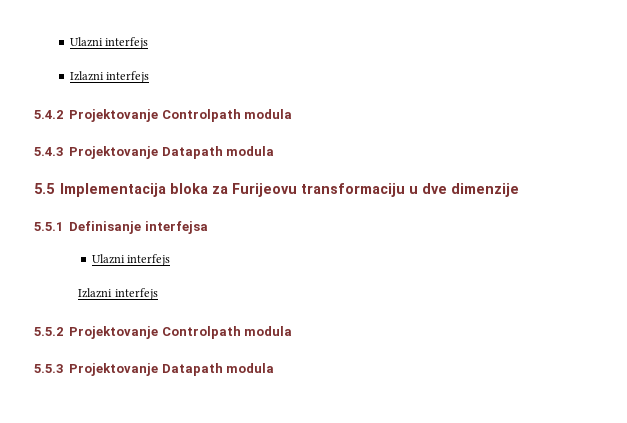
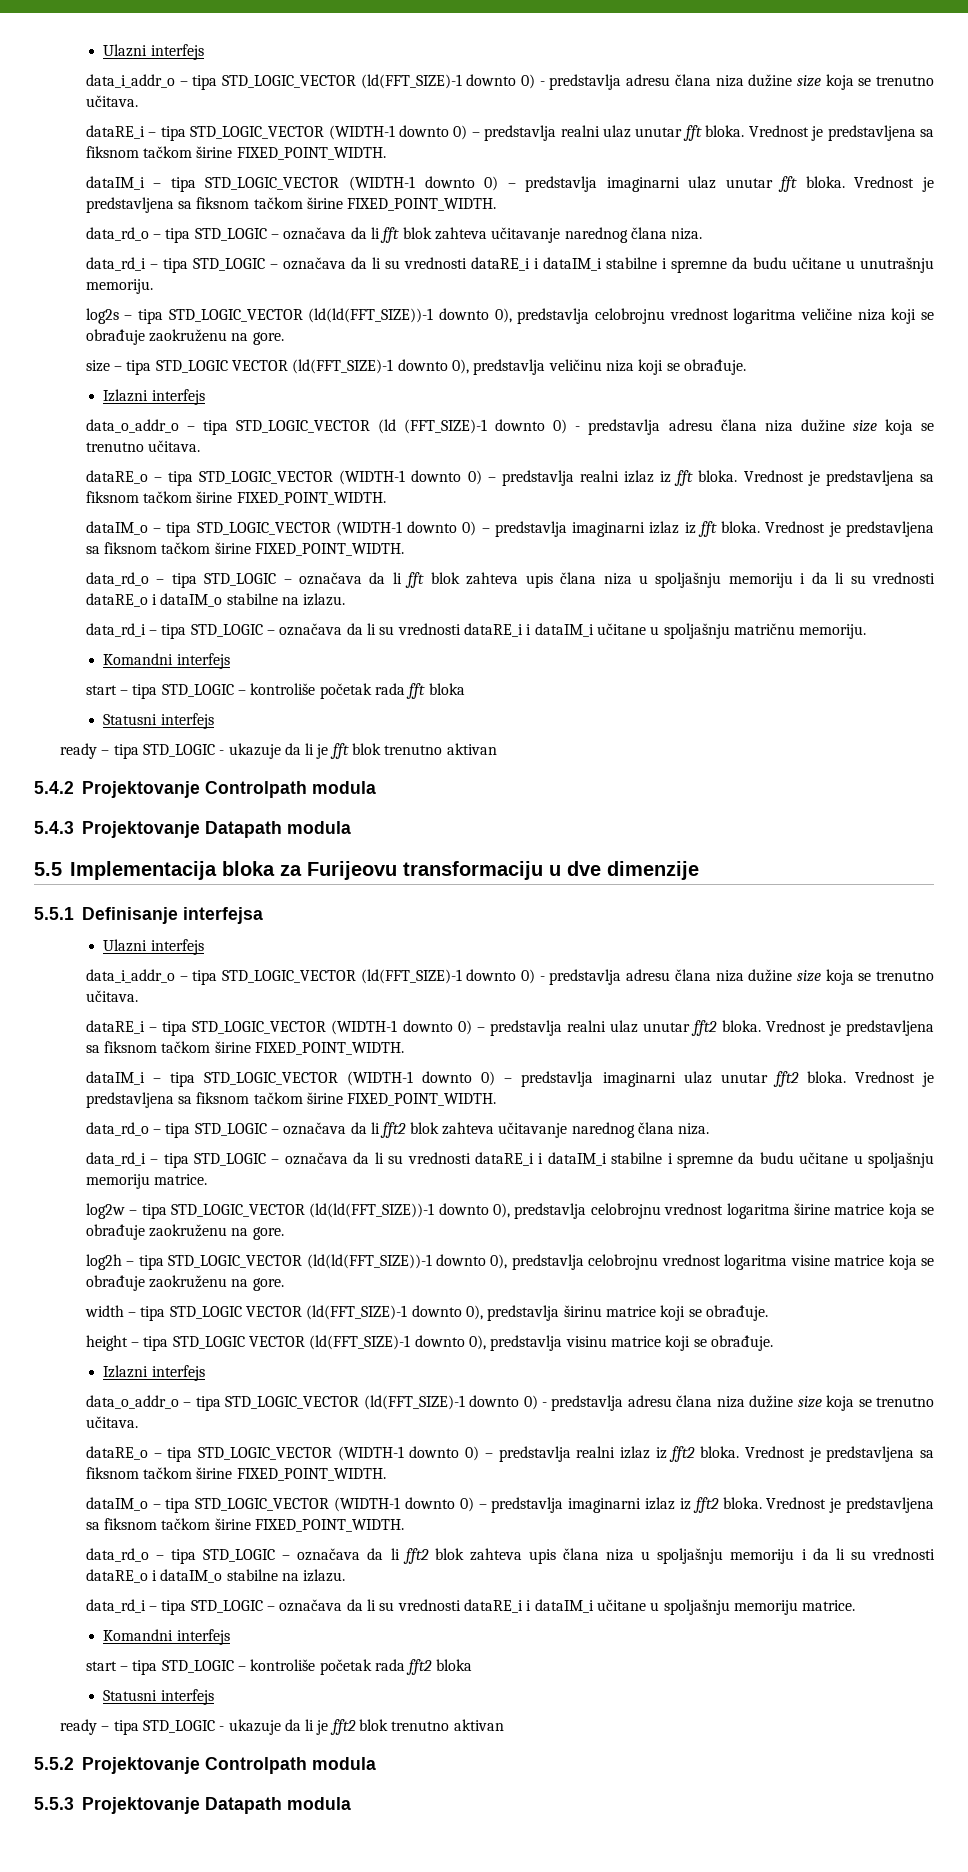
[69,37,149,49] [69,71,150,83] Ulazni interfejs // Izlazni interfejs -> [103,44,204,60] [85,74,934,90] [85,95,138,107] [85,125,935,141] [85,146,386,160] [85,176,934,192] [85,197,497,213] [85,227,703,243] [85,257,935,273] [85,279,153,294] [85,308,934,324] [85,329,284,345] [85,359,746,375] [103,389,205,405] [85,419,934,435] [85,440,201,452] [85,470,934,486] [85,491,386,505] [85,521,934,537] [85,542,405,556] [85,572,935,588] [85,593,346,607] [85,623,867,639] [103,653,230,669] [85,683,465,699] [103,713,214,729] [59,743,497,759] Ulazni interfejs // data_i_addr_o – tipa STD_LOGIC_VECTOR (ld(FFT_SIZE)-1 downto 0) - predstavlja adresu člana niza dužine size koja se trenutno učitava. // dataRE_i – tipa STD_LOGIC_VECTOR (WIDTH-1 downto 0) – predstavlja realni ulaz unutar fft bloka. Vrednost je predstavljena sa fiksnom tačkom širine FIXED_POINT_WIDTH. // dataIM_i – tipa STD_LOGIC_VECTOR (WIDTH-1 downto 0) – predstavlja imaginarni ulaz unutar fft bloka. Vrednost je predstavljena sa fiksnom tačkom širine FIXED_POINT_WIDTH. // data_rd_o – tipa STD_LOGIC – označava da li fft blok zahteva učitavanje narednog člana niza. // data_rd_i – tipa STD_LOGIC – označava da li su vrednosti dataRE_i i dataIM_i stabilne i spremne da budu učitane u unutrašnju memoriju. // log2s – tipa STD_LOGIC_VECTOR (ld(ld(FFT_SIZE))-1 downto 0), predstavlja celobrojnu vrednost logaritma veličine niza koji se obrađuje zaokruženu na gore. // size – tipa STD_LOGIC VECTOR (ld(FFT_SIZE)-1 downto 0), predstavlja veličinu niza koji se obrađuje. // Izlazni interfejs // data_o_addr_o – tipa STD_LOGIC_VECTOR (ld (FFT_SIZE)-1 downto 0) - predstavlja adresu člana niza dužine size koja se trenutno učitava. // dataRE_o – tipa STD_LOGIC_VECTOR (WIDTH-1 downto 0) – predstavlja realni izlaz iz fft bloka. Vrednost je predstavljena sa fiksnom tačkom širine FIXED_POINT_WIDTH. // dataIM_o – tipa STD_LOGIC_VECTOR (WIDTH-1 downto 0) – predstavlja imaginarni izlaz iz fft bloka. Vrednost je predstavljena sa fiksnom tačkom širine FIXED_POINT_WIDTH. // data_rd_o – tipa STD_LOGIC – označava da li fft blok zahteva upis člana niza u spoljašnju memoriju i da li su vrednosti dataRE_o i dataIM_o stabilne na izlazu. // data_rd_i – tipa STD_LOGIC – označava da li su vrednosti dataRE_i i dataIM_i učitane u spoljašnju matričnu memoriju. // Komandni interfejs // start – tipa STD_LOGIC – kontroliše početak rada fft bloka // Statusni interfejs // ready – tipa STD_LOGIC - ukazuje da li je fft blok trenutno aktivan
[78,288,158,300] Izlazni interfejs -> [85,969,934,985] [85,990,138,1002] [85,1020,934,1036] [85,1041,405,1055] [85,1071,934,1087] [85,1092,497,1108] [85,1122,710,1138] [85,1152,934,1168] [85,1174,208,1189] [85,1203,934,1219] [85,1224,284,1240] [85,1254,935,1270] [85,1275,284,1291] [84,1305,768,1321] [85,1335,773,1351] [103,1365,205,1381] [85,1395,934,1411] [85,1416,138,1428] [85,1446,935,1462] [85,1467,386,1481] [85,1497,934,1513] [85,1518,405,1532] [85,1548,936,1564] [85,1569,346,1583] [85,1599,856,1615] [103,1629,230,1645] [85,1659,472,1675] [103,1689,214,1705] [59,1719,504,1735] data_i_addr_o – tipa STD_LOGIC_VECTOR (ld(FFT_SIZE)-1 downto 0) - predstavlja adresu člana niza dužine size koja se trenutno učitava. // dataRE_i – tipa STD_LOGIC_VECTOR (WIDTH-1 downto 0) – predstavlja realni ulaz unutar fft2 bloka. Vrednost je predstavljena sa fiksnom tačkom širine FIXED_POINT_WIDTH. // dataIM_i – tipa STD_LOGIC_VECTOR (WIDTH-1 downto 0) – predstavlja imaginarni ulaz unutar fft2 bloka. Vrednost je predstavljena sa fiksnom tačkom širine FIXED_POINT_WIDTH. // data_rd_o – tipa STD_LOGIC – označava da li fft2 blok zahteva učitavanje narednog člana niza. // data_rd_i – tipa STD_LOGIC – označava da li su vrednosti dataRE_i i dataIM_i stabilne i spremne da budu učitane u spoljašnju memoriju matrice. // log2w – tipa STD_LOGIC_VECTOR (ld(ld(FFT_SIZE))-1 downto 0), predstavlja celobrojnu vrednost logaritma širine matrice koja se obrađuje zaokruženu na gore. // log2h – tipa STD_LOGIC_VECTOR (ld(ld(FFT_SIZE))-1 downto 0), predstavlja celobrojnu vrednost logaritma visine matrice koja se obrađuje zaokruženu na gore. // width – tipa STD_LOGIC VECTOR (ld(FFT_SIZE)-1 downto 0), predstavlja širinu matrice koji se obrađuje. // height – tipa STD_LOGIC VECTOR (ld(FFT_SIZE)-1 downto 0), predstavlja visinu matrice koji se obrađuje. // Izlazni interfejs // data_o_addr_o – tipa STD_LOGIC_VECTOR (ld(FFT_SIZE)-1 downto 0) - predstavlja adresu člana niza dužine size koja se trenutno učitava. // dataRE_o – tipa STD_LOGIC_VECTOR (WIDTH-1 downto 0) – predstavlja realni izlaz iz fft2 bloka. Vrednost je predstavljena sa fiksnom tačkom širine FIXED_POINT_WIDTH. // dataIM_o – tipa STD_LOGIC_VECTOR (WIDTH-1 downto 0) – predstavlja imaginarni izlaz iz fft2 bloka. Vrednost je predstavljena sa fiksnom tačkom širine FIXED_POINT_WIDTH. // data_rd_o – tipa STD_LOGIC – označava da li fft2 blok zahteva upis člana niza u spoljašnju memoriju i da li su vrednosti dataRE_o i dataIM_o stabilne na izlazu. // data_rd_i – tipa STD_LOGIC – označava da li su vrednosti dataRE_i i dataIM_i učitane u spoljašnju memoriju matrice. // Komandni interfejs // start – tipa STD_LOGIC – kontroliše početak rada fft2 bloka // Statusni interfejs // ready – tipa STD_LOGIC - ukazuje da li je fft2 blok trenutno aktivan

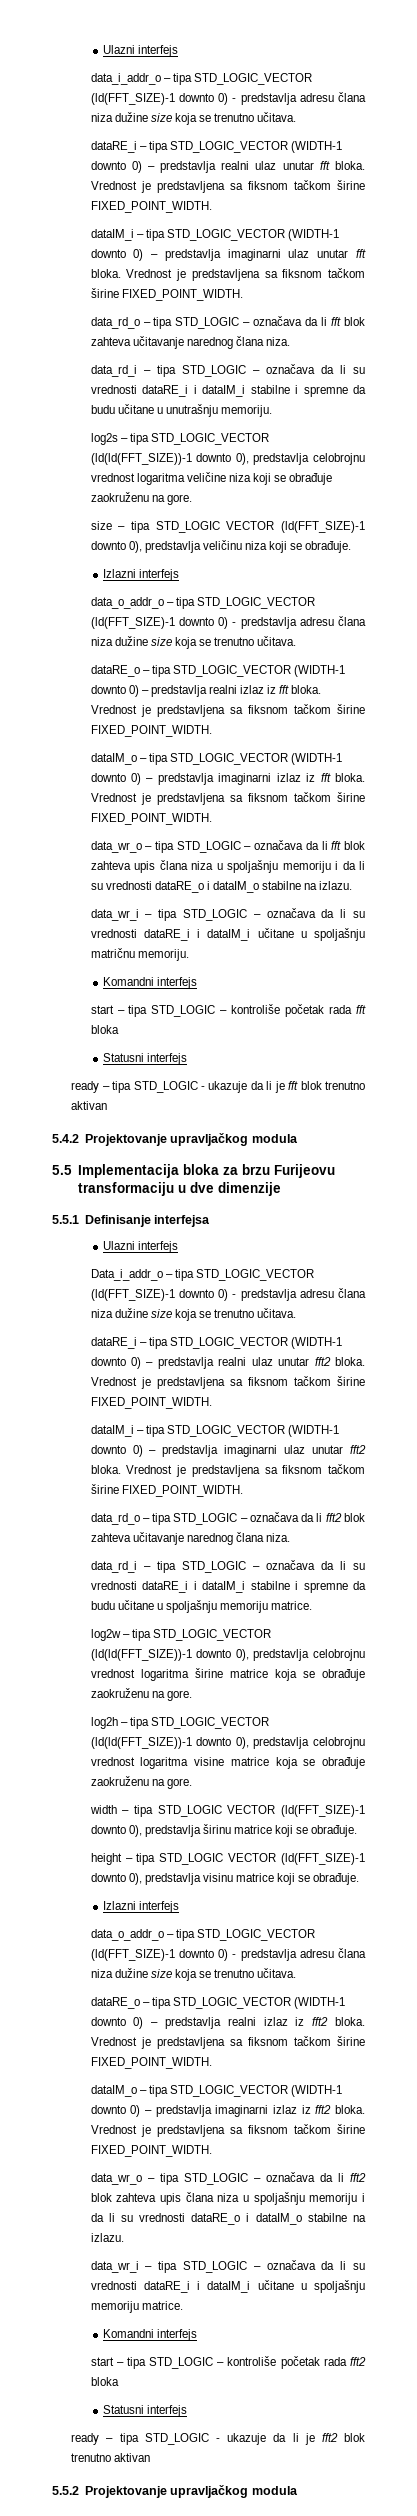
[378,419,488,434] (ld (FFT_SIZE)-1 -> [90,617,175,629] (ld(FFT_SIZE)-1
[85,572,149,586] data_rd_o -> [90,841,142,853] data_wr_o
[85,623,146,637] data_rd_i -> [90,909,139,921] data_wr_i
[205,781,376,798] [34,821,282,838] Controlpath modula // 5.4.3 Projektovanje Datapath -> [170,1133,249,1146] upravljačkog
(302, 870) none -> [241,1164,270,1175] brzu
[85,969,175,983] data_i_addr_o -> [90,1269,163,1281] Data_i_addr_o
[85,1548,149,1562] data_rd_o -> [90,2173,142,2185] data_wr_o
[85,1599,146,1613] data_rd_i -> [90,2261,139,2273] data_wr_i
[205,1757,376,1774] [34,1797,351,1814] Controlpath modula // 5.5.3 Projektovanje Datapath modula -> [170,2485,298,2498] upravljačkog modula

